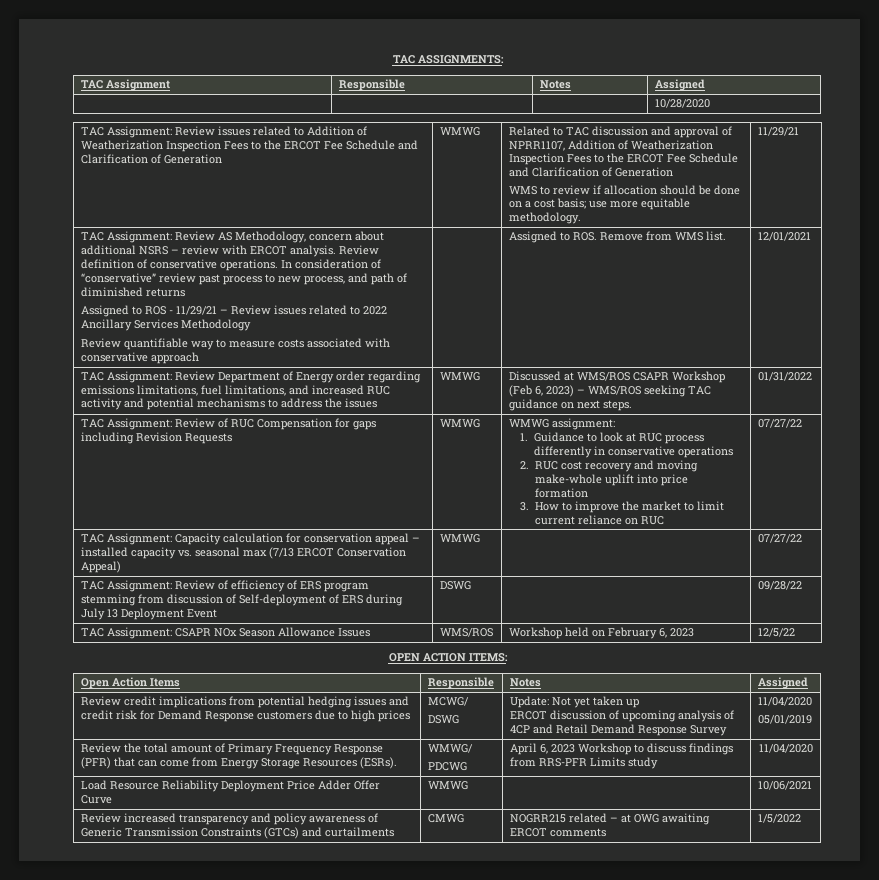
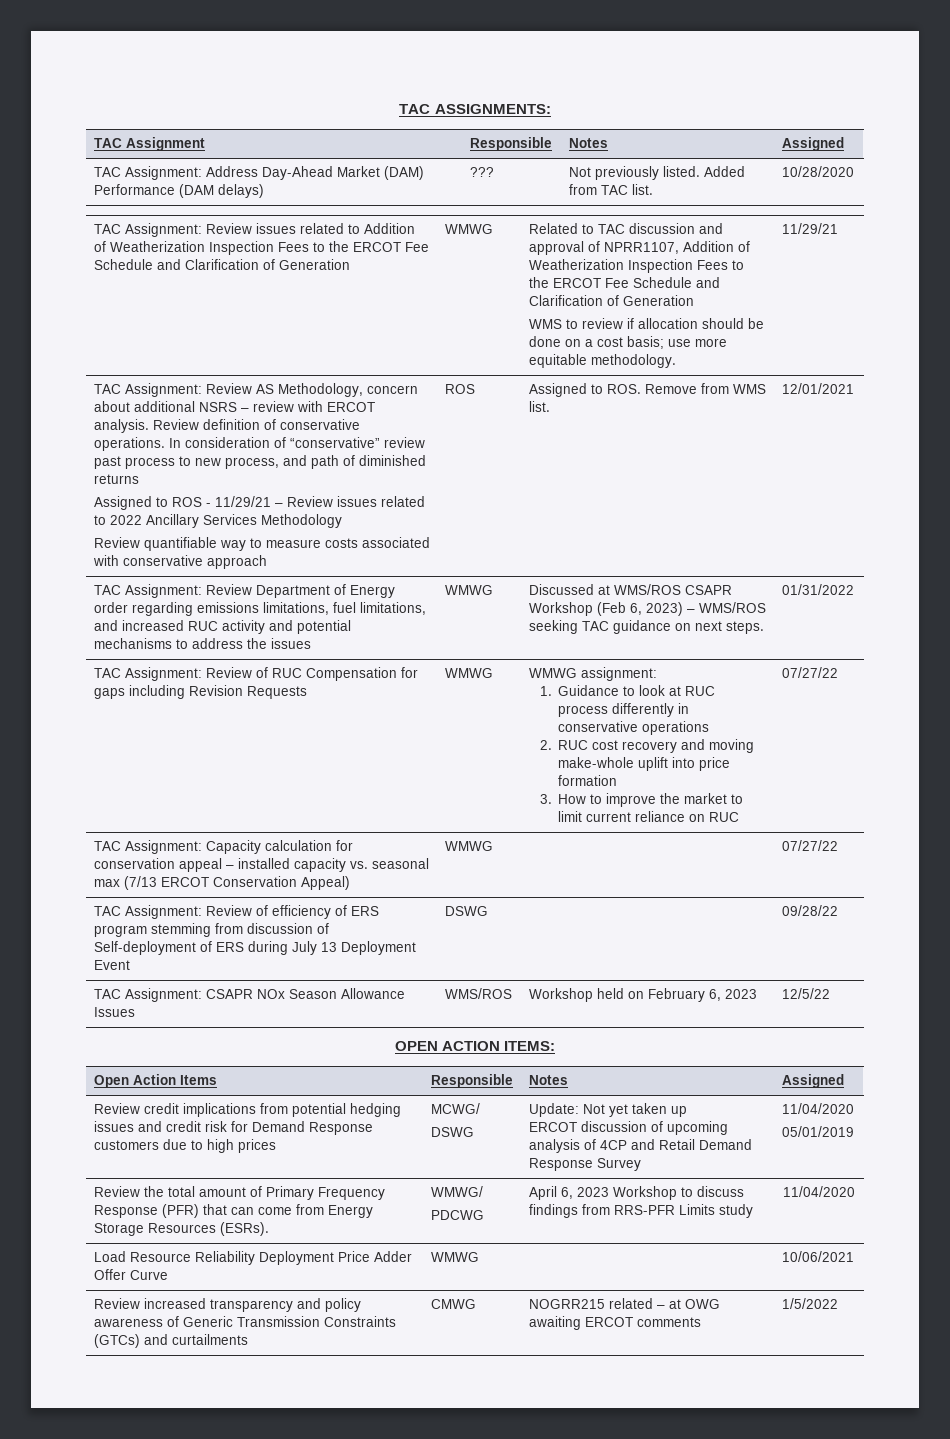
(705, 85) | | -> [93,166,424,180] [93,184,264,198] [469,167,494,177] [568,166,745,180] [568,184,653,195] TAC Assignment: Address Day-Ahead Market (DAM) Performance (DAM delays) | ??? | Not previously listed. Added from TAC list.
(199, 358) none -> [444,384,475,394] ROS

